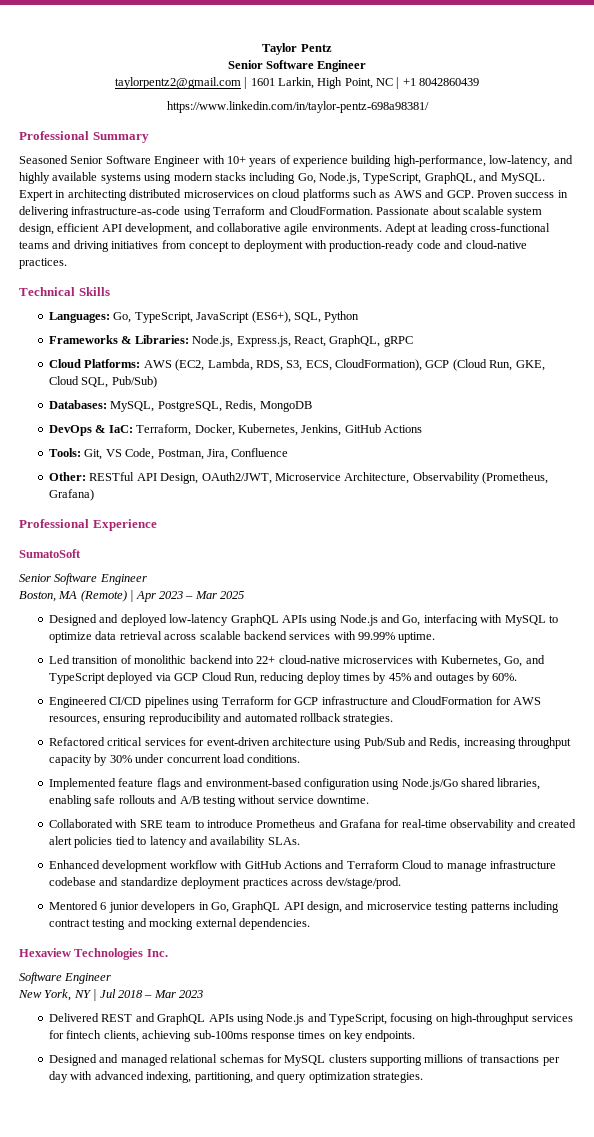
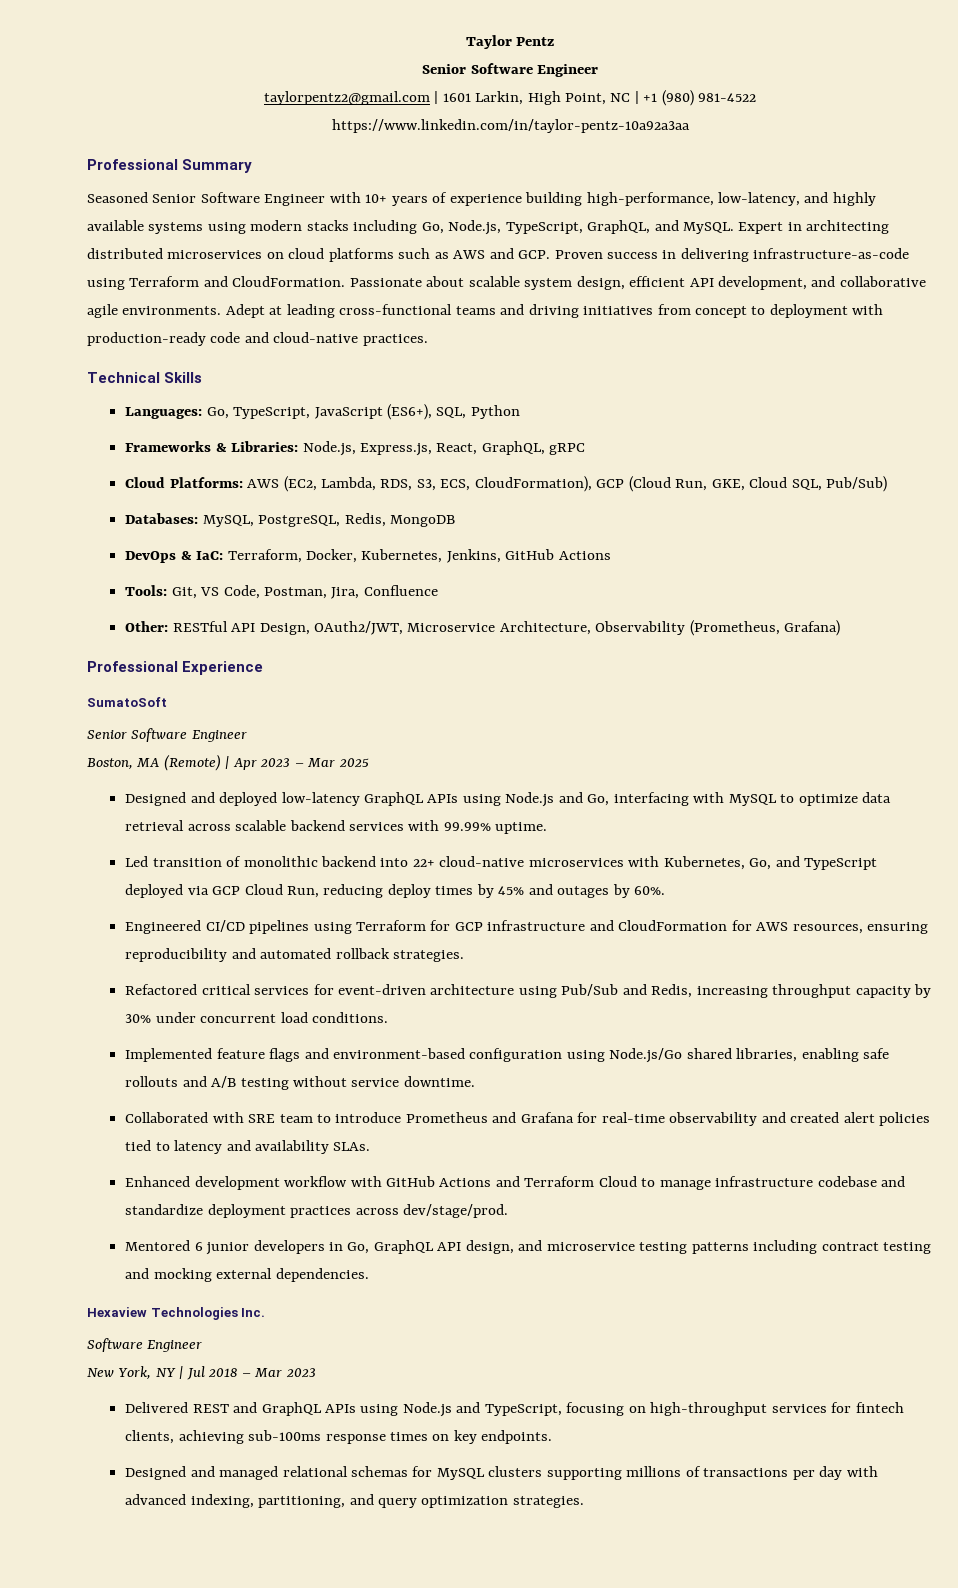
[419,78,480,86] [166,101,429,113] 8042860439 // https://www.linkedin.com/in/taylor-pentz-698a98381/ -> [661,90,757,106] [331,119,690,133] (980) 981-4522 https://www.linkedin.com/in/taylor-pentz-10a92a3aa

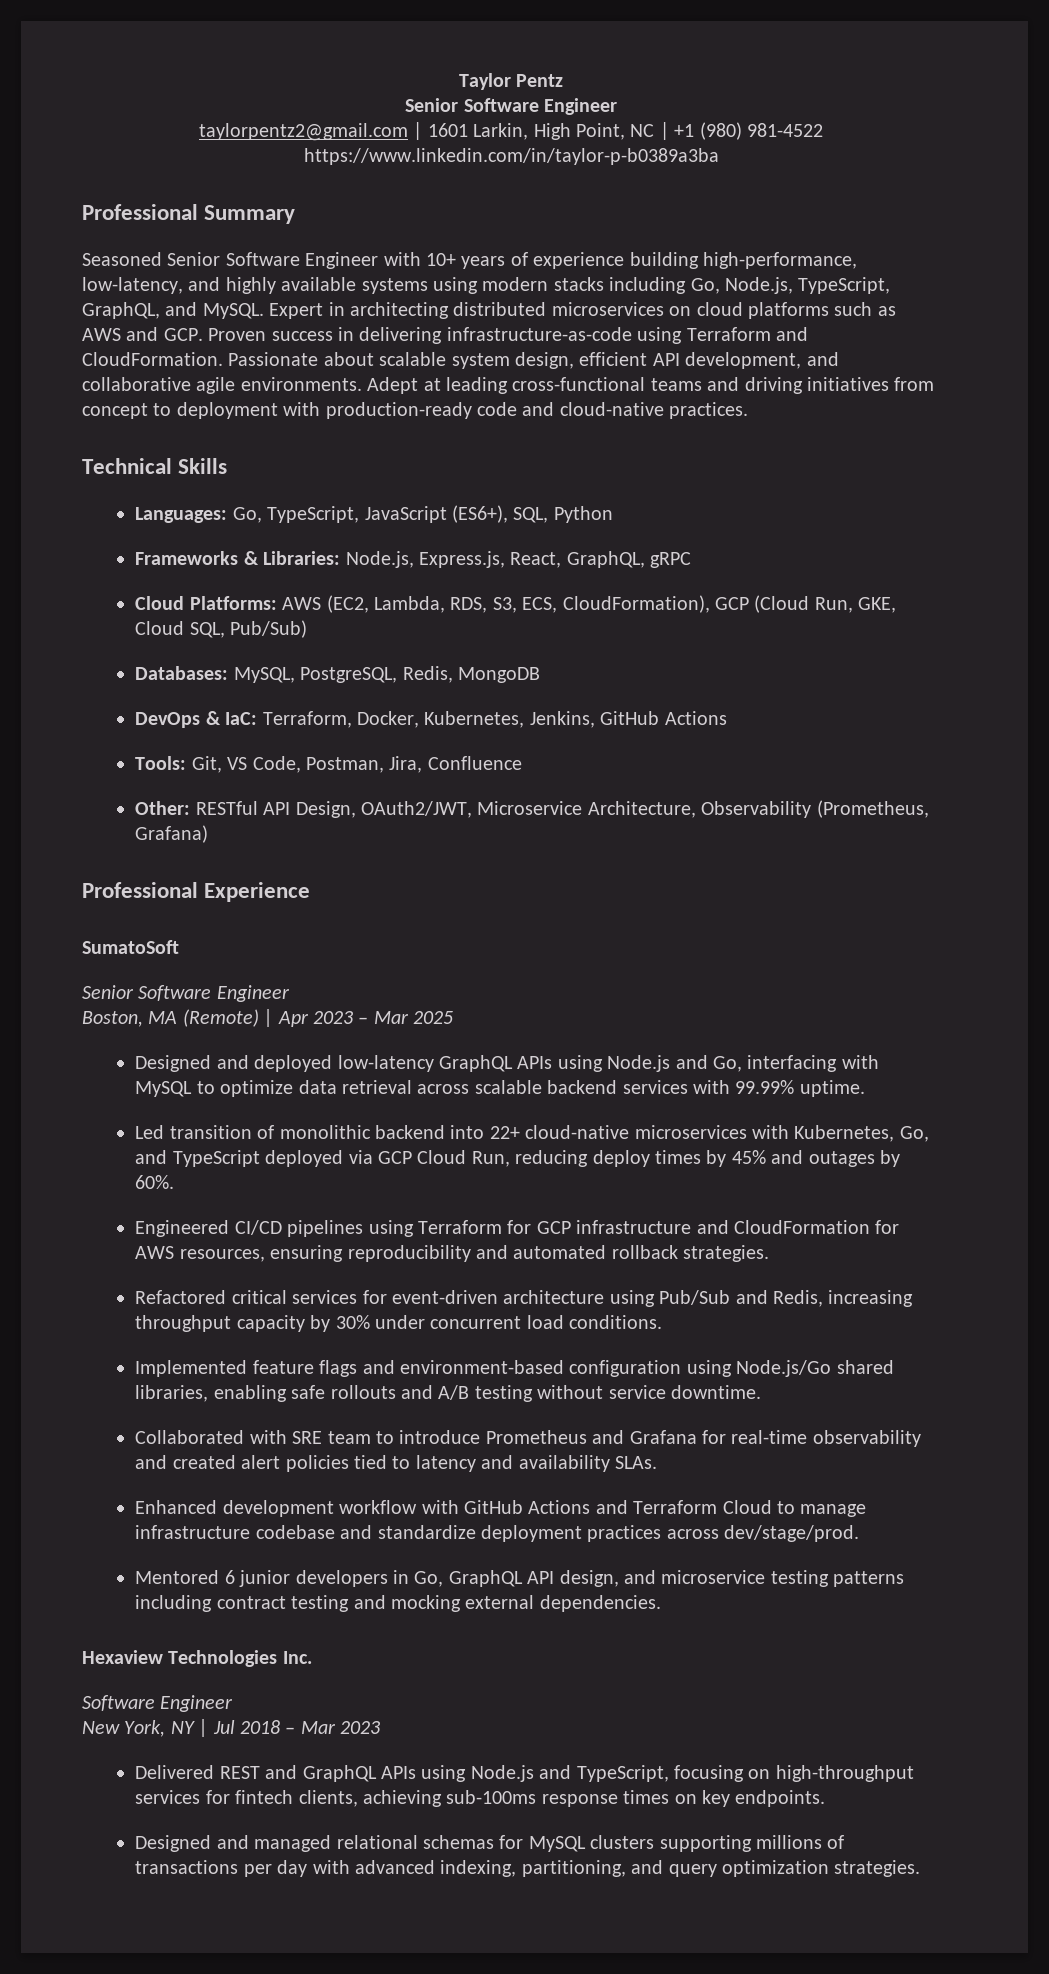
[331,119,690,133] https://www.linkedin.com/in/taylor-pentz-10a92a3aa -> [303,148,719,165] https://www.linkedin.com/in/taylor-p-b0389a3ba

